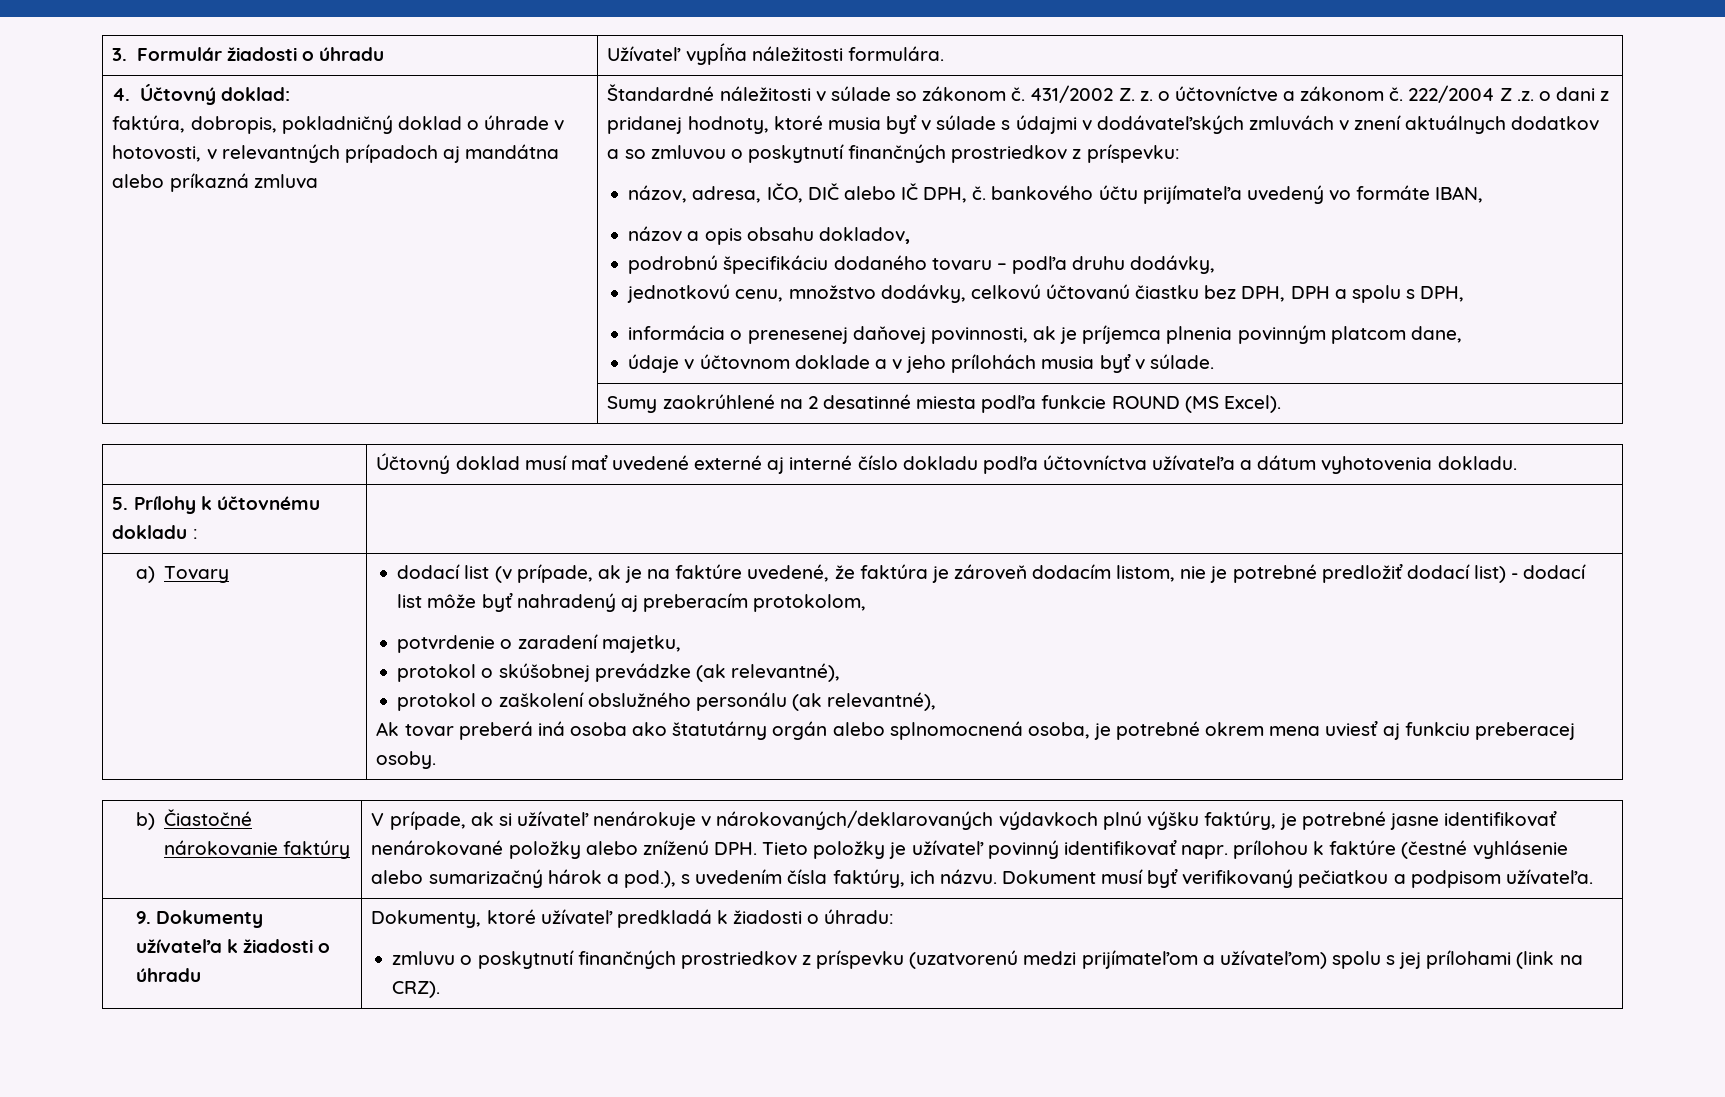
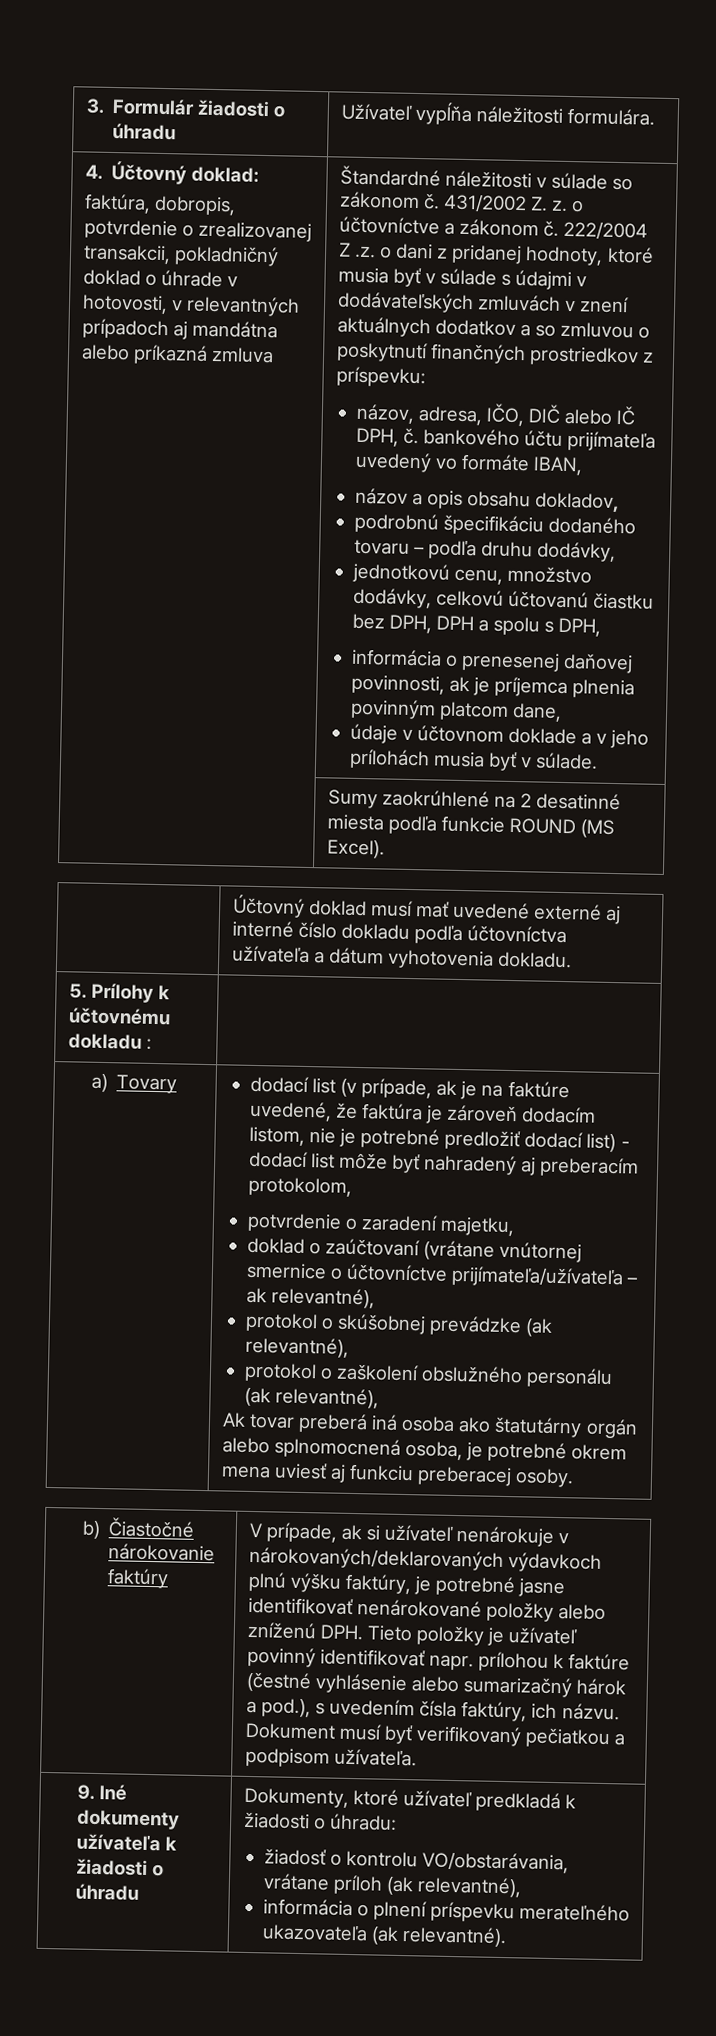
(277, 125) none -> [83,219,312,242] [82,244,171,265] potvrdenie o zrealizovanej transakcii,
(681, 644) none -> [246,1237,583,1263] [245,1262,639,1289] [245,1287,375,1309] // doklad o zaúčtovaní (vrátane vnútornej smernice o účtovníctve prijímateľa/užívateľa – ak relevantné),
[155,910,263,928] Dokumenty -> [99,1784,128,1801] [75,1809,180,1830] Iné dokumenty
[392,950,1583,969] [392,981,441,998] zmluvu o poskytnutí finančných prostriedkov z príspevku (uzatvorenú medzi prijímateľom a užívateľom) spolu s jej prílohami (link na CRZ). -> [263,1848,569,1874] [262,1873,522,1898] [262,1898,631,1923] [261,1923,507,1948] žiadosť o kontrolu VO/obstarávania, vrátane príloh (ak relevantné), // informácia o plnení príspevku merateľného ukazovateľa (ak relevantné).

